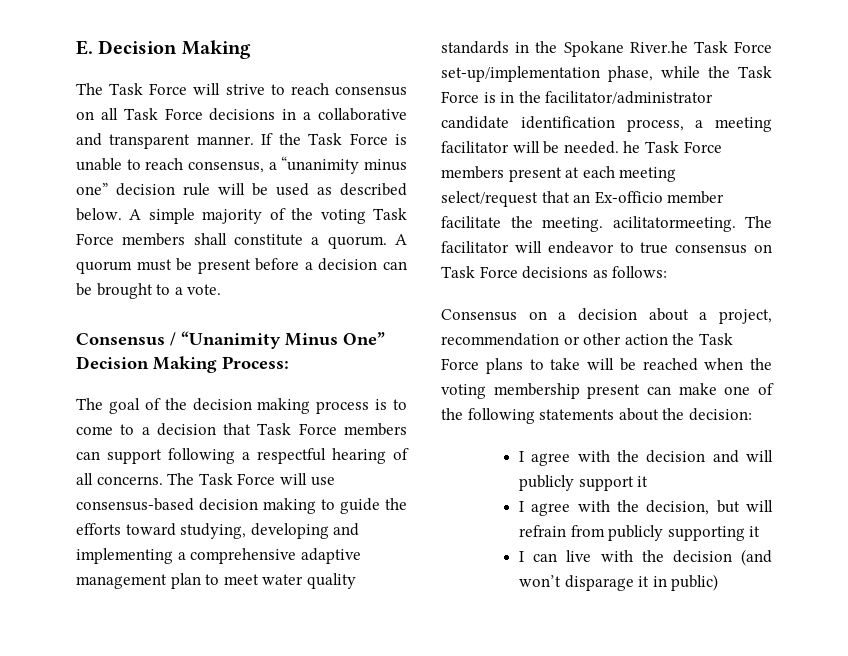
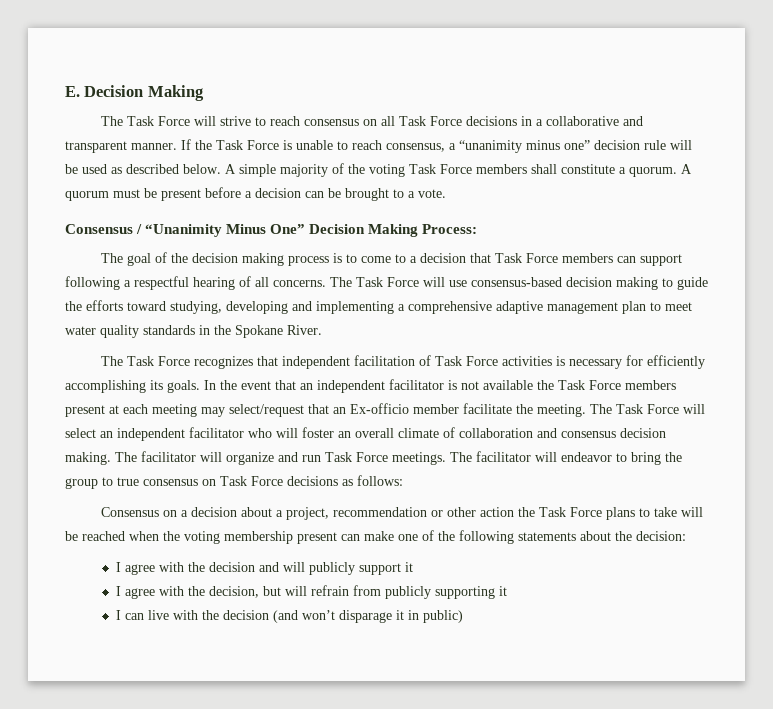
[629,41,772,53] [441,66,772,82] [441,91,714,104] [441,116,772,132] [441,141,641,154] River.he Task Force set-up/implementation phase, while the Task Force is in the facilitator/administrator candidate identification process, a meeting facilitator will be needed. he -> [287,325,322,335] [101,355,706,369] [65,379,554,393] River. // The Task Force recognizes that independent facilitation of Task Force activities is necessary for efficiently accomplishing its goals. In the event that an independent facilitator is not available the
(677, 174) none -> [201,407,225,417] may
[612,216,736,232] acilitatormeeting. -> [590,404,705,414] [65,427,666,441] [65,451,446,465] The Task Force will select an independent facilitator who will foster an overall climate of collaboration and consensus decision making. The facilitator will organize and run Task Force meetings.
(634, 247) none -> [631,452,682,465] [65,477,113,489] bring the group to

